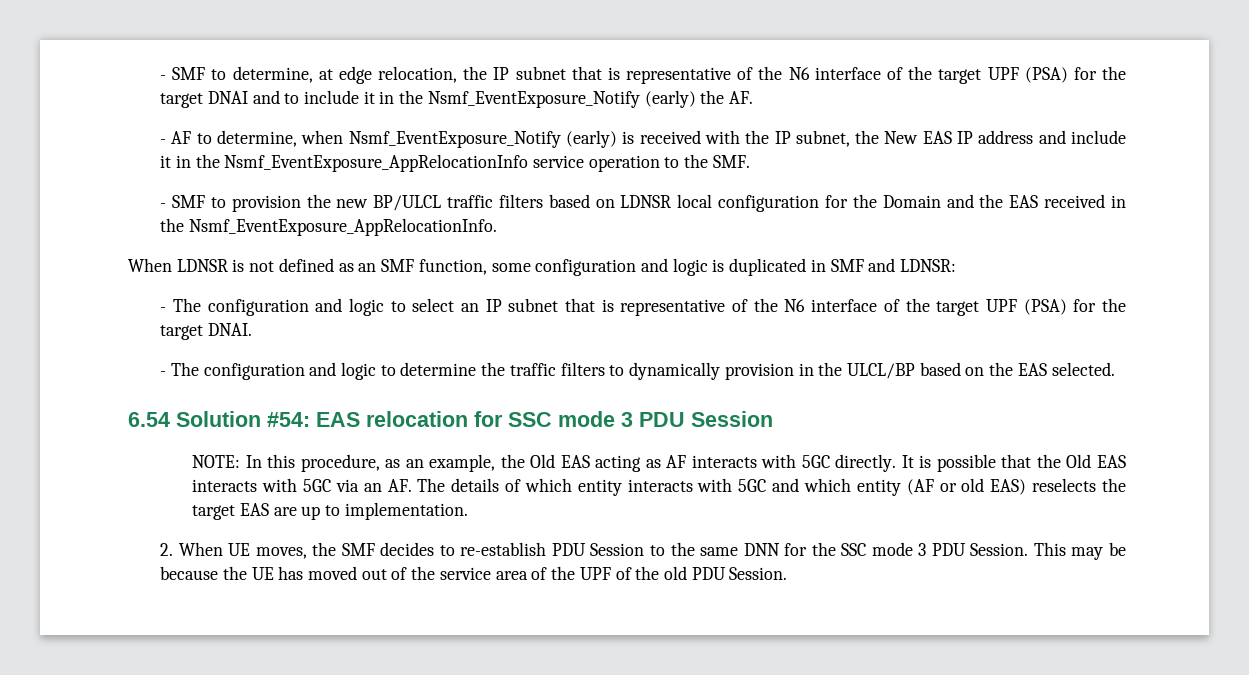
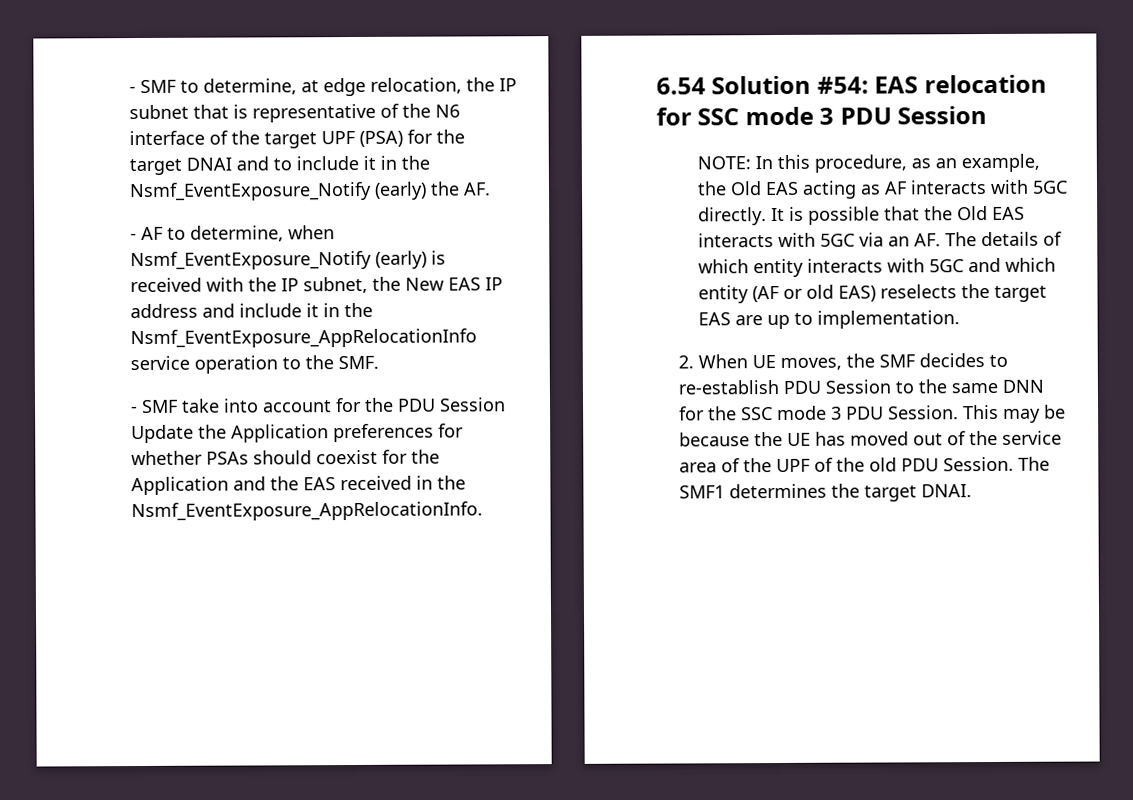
[210,194,941,212] to provision the new BP/ULCL traffic filters based on LDNSR local configuration for the Domain -> [180,397,506,413] [130,423,464,444] [130,449,440,466] [130,476,229,496] take into account for the PDU Session Update the Application preferences for whether PSAs should coexist for the Application
[128,258,957,276] [160,298,1126,316] [160,323,252,340] [160,362,1115,380] // When LDNSR is not defined as an SMF function, some configuration and logic is duplicated in SMF and LDNSR: // - The configuration and logic to select an IP subnet that is representative of the N6 interface of the target UPF (PSA) for the target DNAI. // - The configuration and logic to determine the traffic filters to dynamically provision in the ULCL/BP based on the EAS selected. -> (483, 511) none
(788, 573) none -> [1017,456,1050,471] [678,483,972,502] The SMF1 determines the target DNAI.

